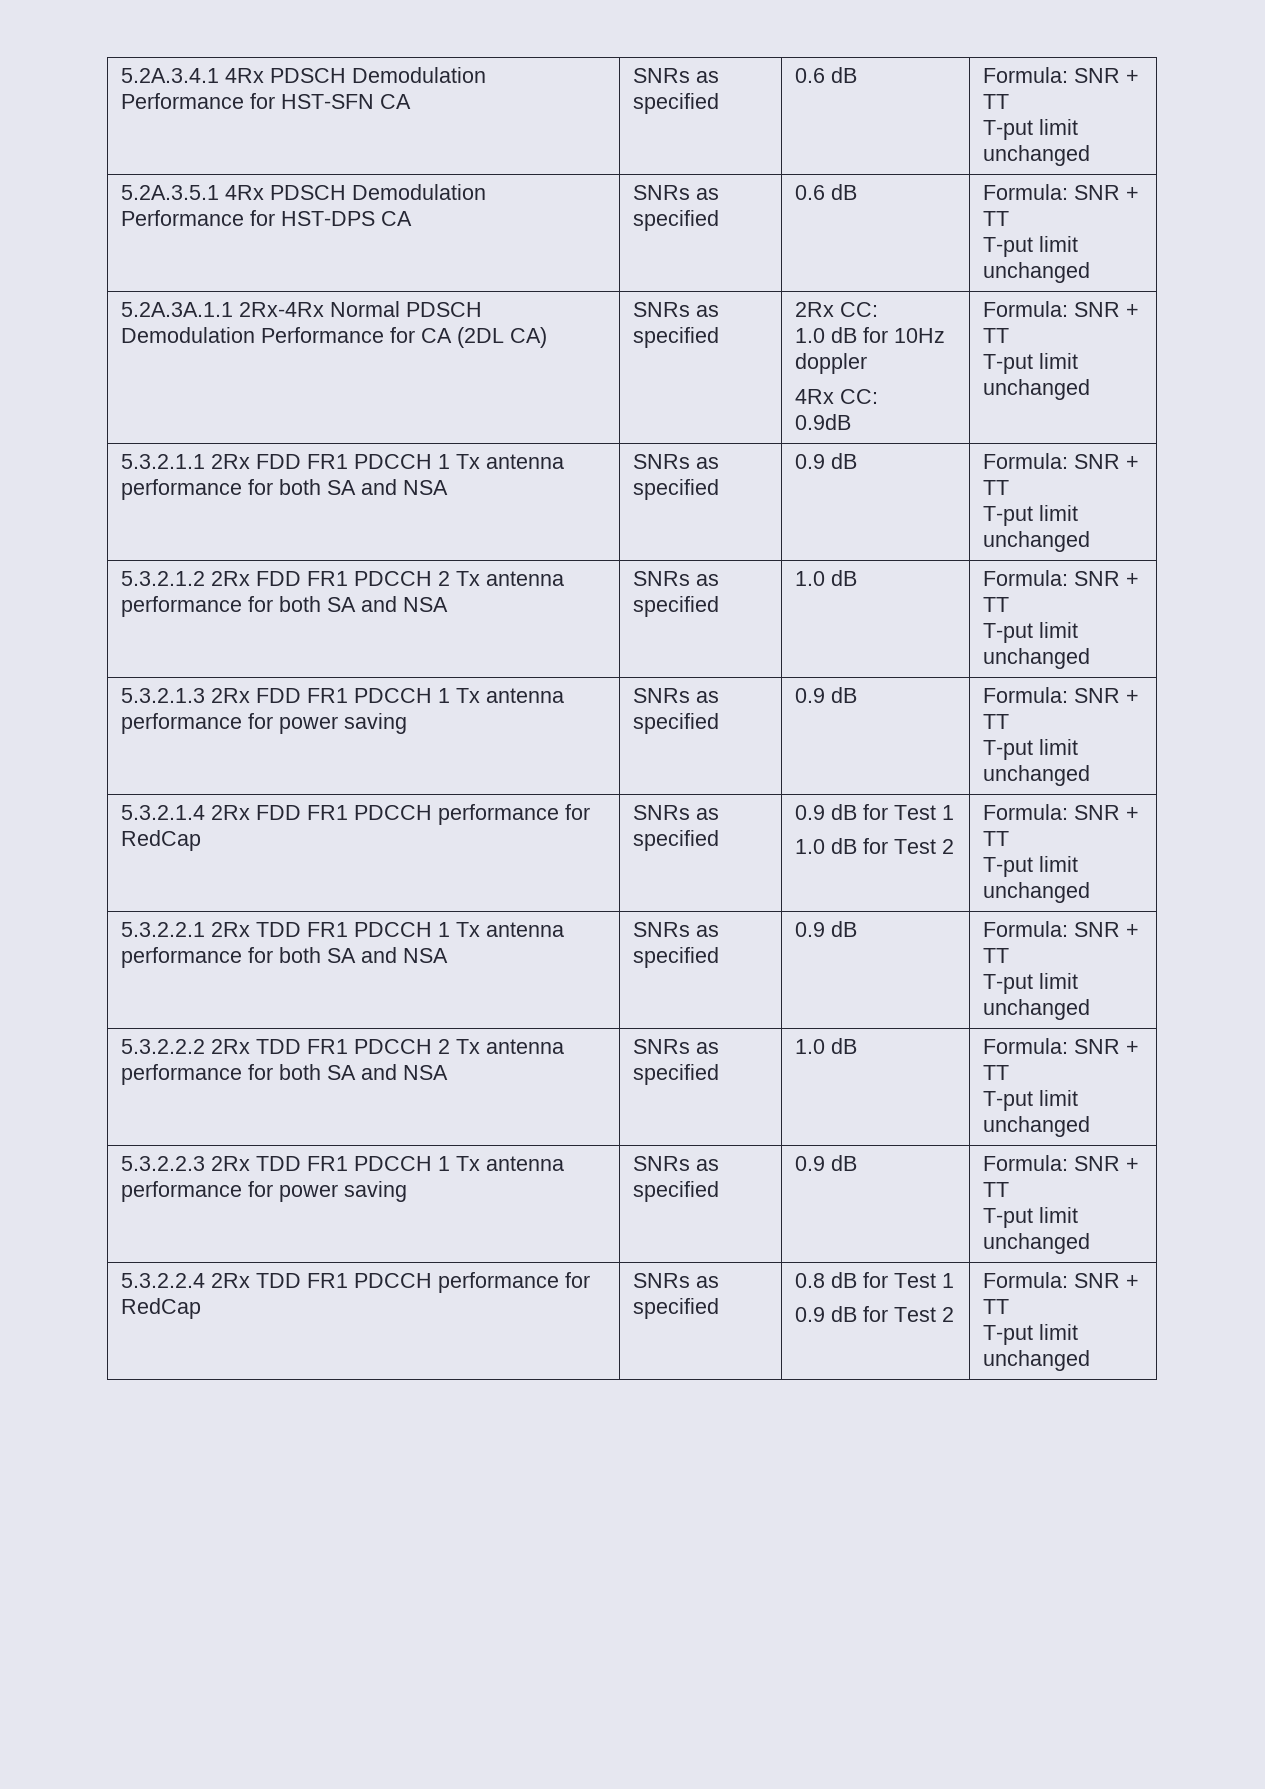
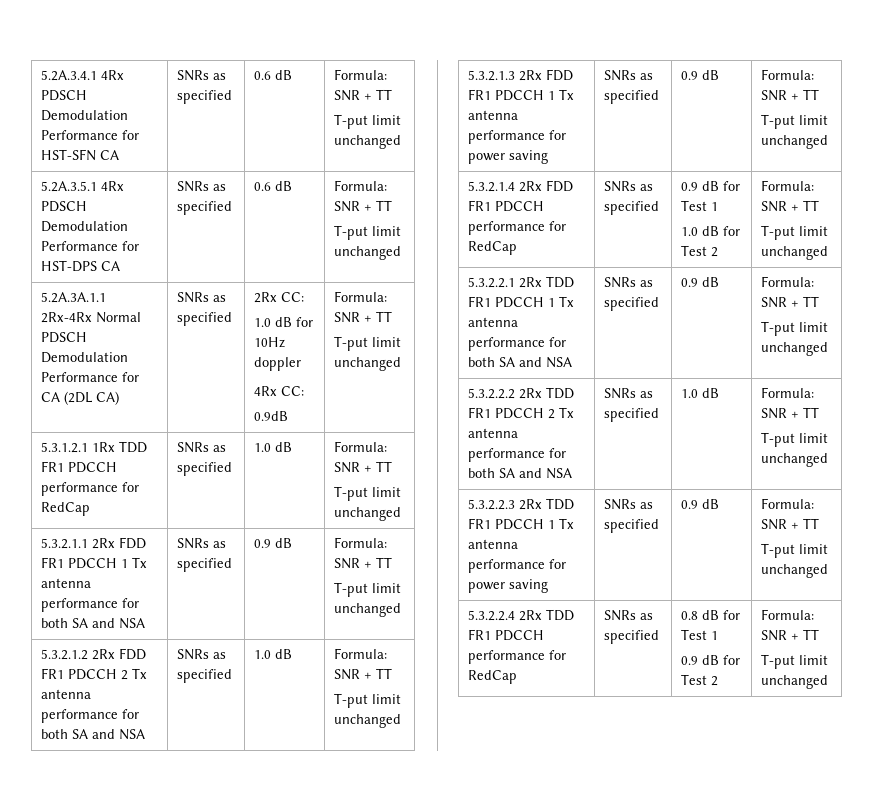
(1090, 389) none -> [40,441,147,453] [40,461,117,473] [40,482,139,496] [40,502,90,516] [176,442,226,453] [176,462,232,476] [253,442,292,452] [333,441,387,452] [333,461,392,473] [333,486,401,501] [333,507,401,521] // 5.3.1.2.1 1Rx TDD FR1 PDCCH performance for RedCap | SNRs as specified | 1.0 dB | Formula: SNR + TT // T-put limit unchanged

